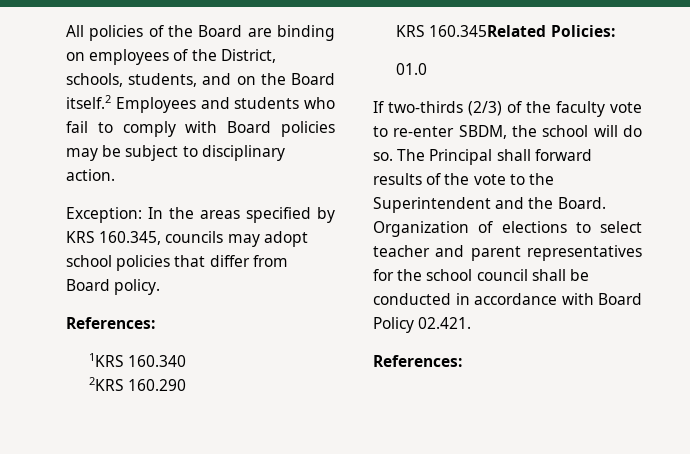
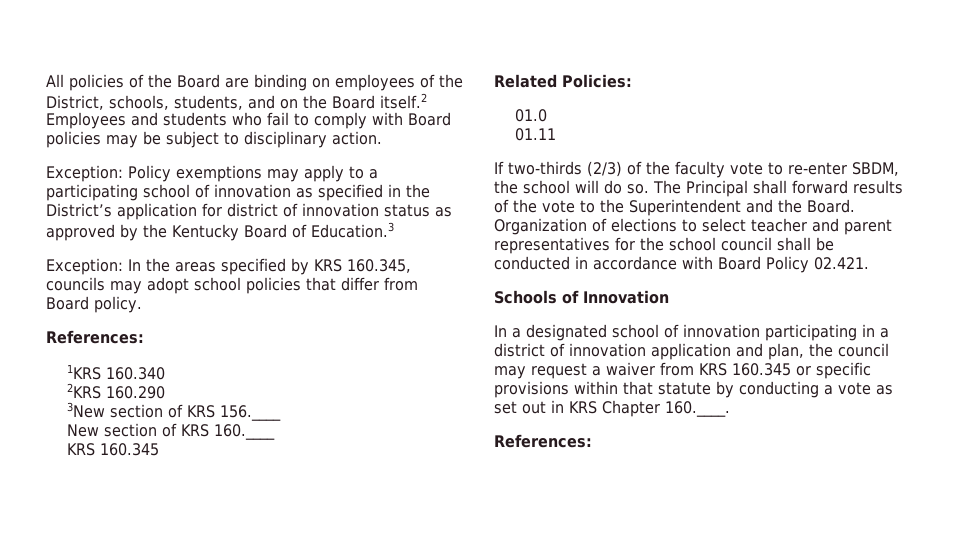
(115, 175) none -> [46,165,378,182] [46,184,430,201] [46,203,452,220] [46,222,394,241] // Exception: Policy exemptions may apply to a participating school of innovation as specified in the District’s application for district of innovation status as approved by the Kentucky Board of Education.3
[396,25,547,37] KRS 160.345Related -> [67,402,282,421] [67,423,276,440] [67,443,160,456] [494,74,557,88] 3New section of KRS 156.____ // New section of KRS 160.____ // KRS 160.345 // Related
(428, 69) none -> [515,128,557,141] // 01.11
(472, 323) none -> [494,290,669,304] [494,324,889,341] [494,343,889,360] [494,362,871,379] [494,381,893,398] [494,400,730,417] // Schools of Innovation // In a designated school of innovation participating in a district of innovation application and plan, the council may request a waiver from KRS 160.345 or specific provisions within that statute by conducting a vote as set out in KRS Chapter 160.____.

